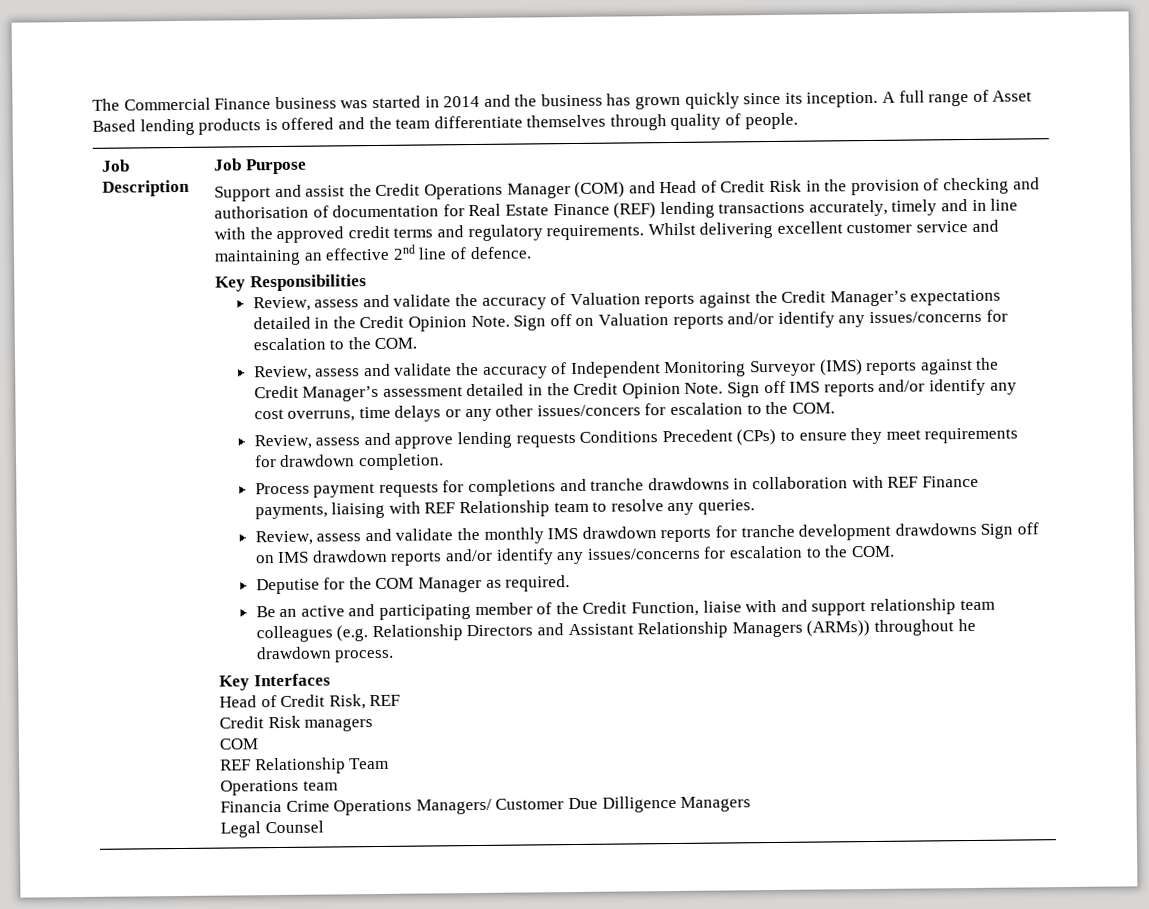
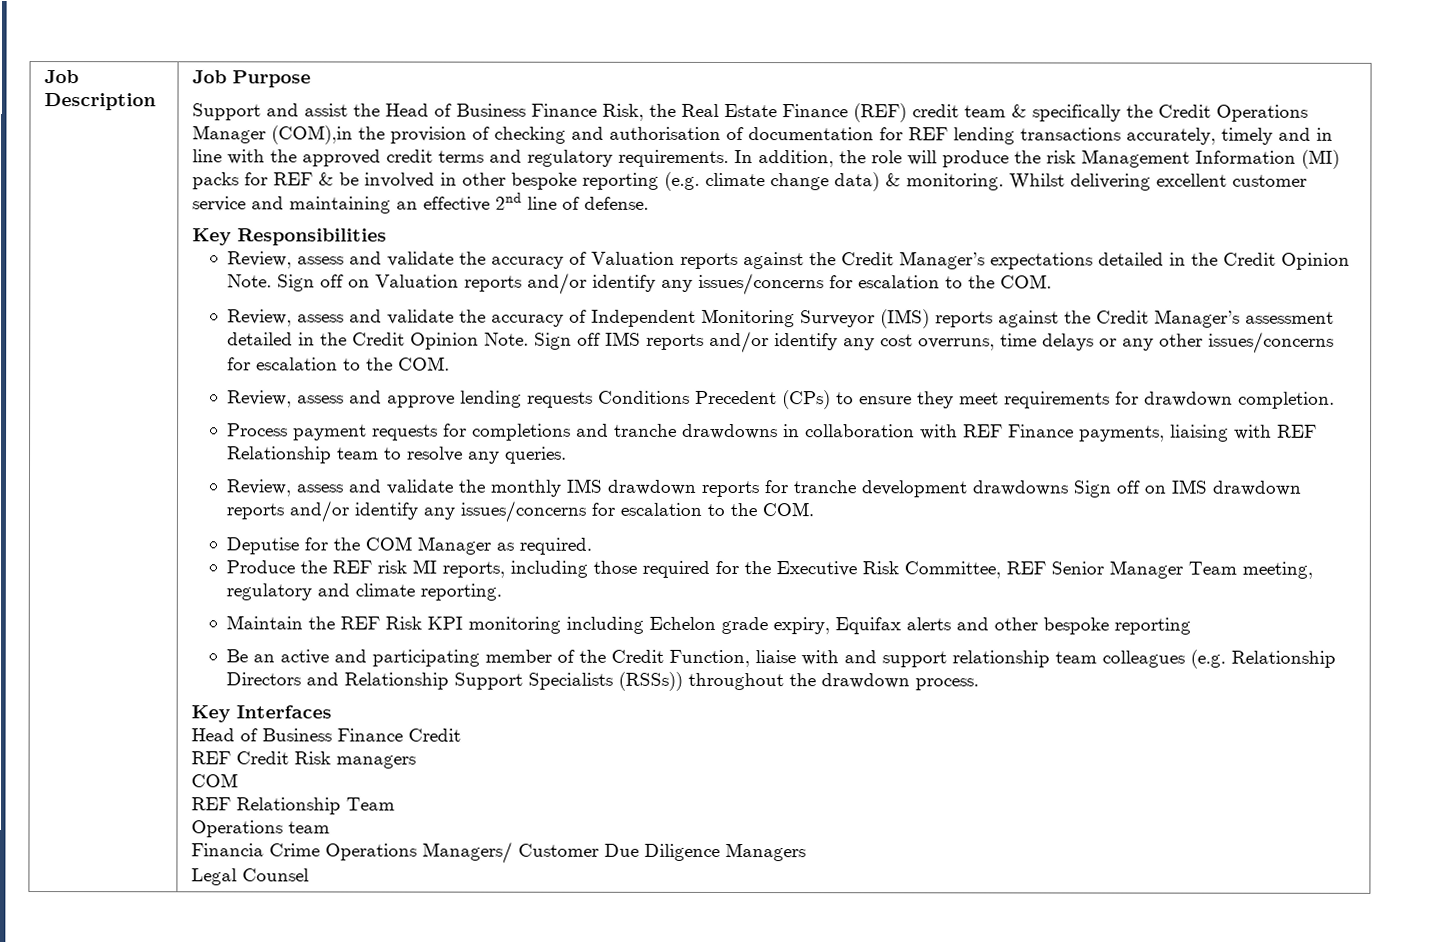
[92,89,1033,111] [92,112,798,136] The Commercial Finance business was started in 2014 and the business has grown quickly since its inception. A full range of Asset Based lending products is offered and the team differentiate themselves through quality of people. // -> (44, 77) none
[375,179,821,200] Credit Operations Manager (COM) and Head of Credit Risk in -> [385,103,1309,123] [192,125,354,145] Head of Business Finance Risk, the Real Estate Finance (REF) credit team & specifically the Credit Operations Manager (COM),in
[468,202,657,219] Real Estate Finance (REF) -> [908,127,949,141] REF
(645, 232) none -> [734,149,1341,169] [192,171,1005,192] In addition, the role will produce the risk Management Information (MI) packs for REF & be involved in other bespoke reporting (e.g. climate change data) & monitoring.
[469,246,532,260] defence. -> [584,196,650,210] defense.
[536,404,641,417] issues/concers -> [1208,331,1335,354] issues/concerns
(571, 583) none -> [226,559,1314,579] [226,583,503,601] [226,615,1192,635] // Produce the REF risk MI reports, including those required for the Executive Risk Committee, REF Senior Manager Team meeting, regulatory and climate reporting. // Maintain the REF Risk KPI monitoring including Echelon grade expiry, Equifax alerts and other bespoke reporting
[567,618,976,639] Assistant Relationship Managers (ARMs)) throughout he -> [344,671,817,691] Relationship Support Specialists (RSSs)) throughout the
[280,694,401,710] Credit Risk, REF // -> [262,728,462,742] [191,751,232,765] Business Finance Credit // REF
[601,795,677,813] Dilligence -> [644,843,721,861] Diligence

